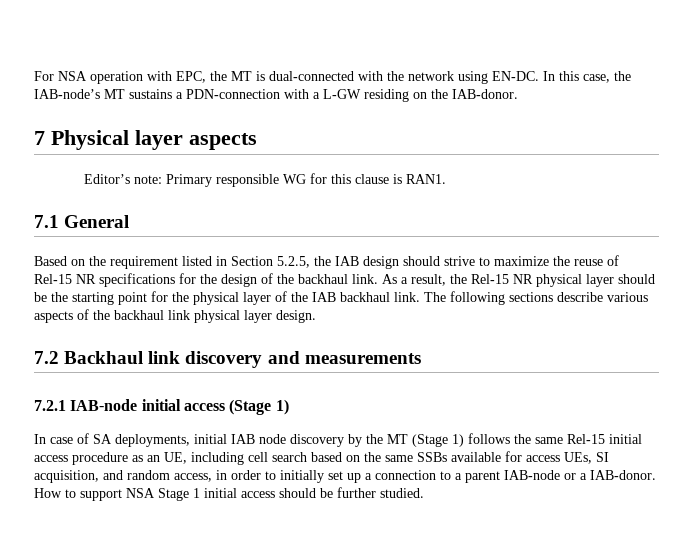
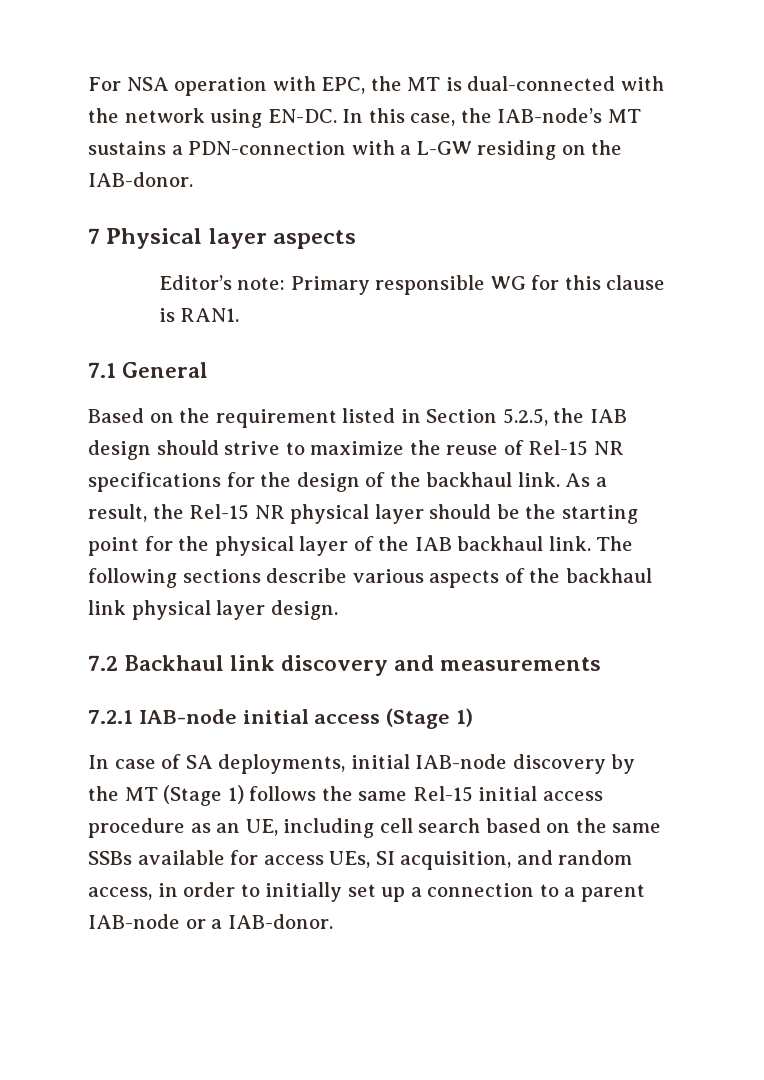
[231,434,286,444] IAB node -> [415,754,508,769] IAB-node
[34,487,424,501] How to support NSA Stage 1 initial access should be further studied. -> (333, 921) none

